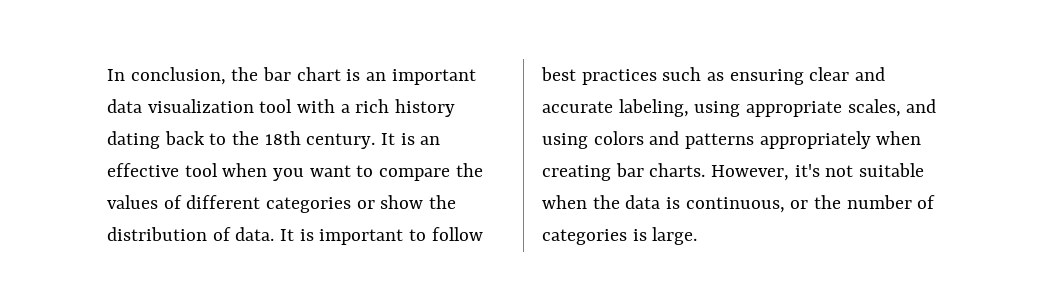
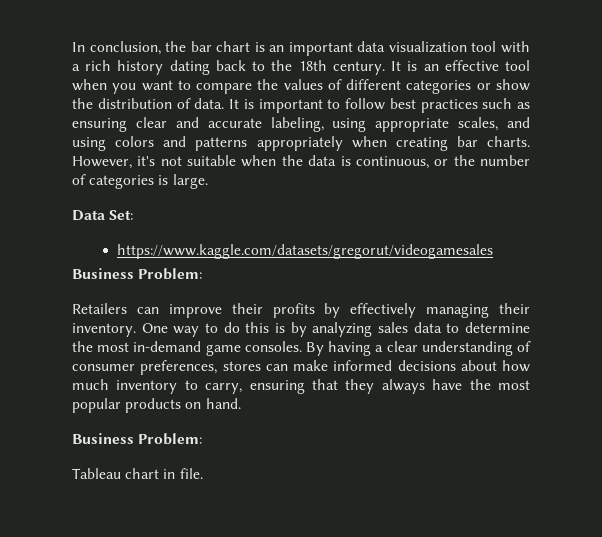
(698, 236) none -> [72,210,134,221] [117,244,494,259] [72,268,203,280] [72,303,530,318] [72,322,530,337] [72,341,531,356] [72,360,530,375] [72,379,530,394] [72,398,241,413] [72,433,203,445] [72,468,203,479] // Data Set: // https://www.kaggle.com/datasets/gregorut/videogamesales // Business Problem: // Retailers can improve their profits by effectively managing their inventory. One way to do this is by analyzing sales data to determine the most in-demand game consoles. By having a clear understanding of consumer preferences, stores can make informed decisions about how much inventory to carry, ensuring that they always have the most popular products on hand. // Business Problem: // Tableau chart in file.

